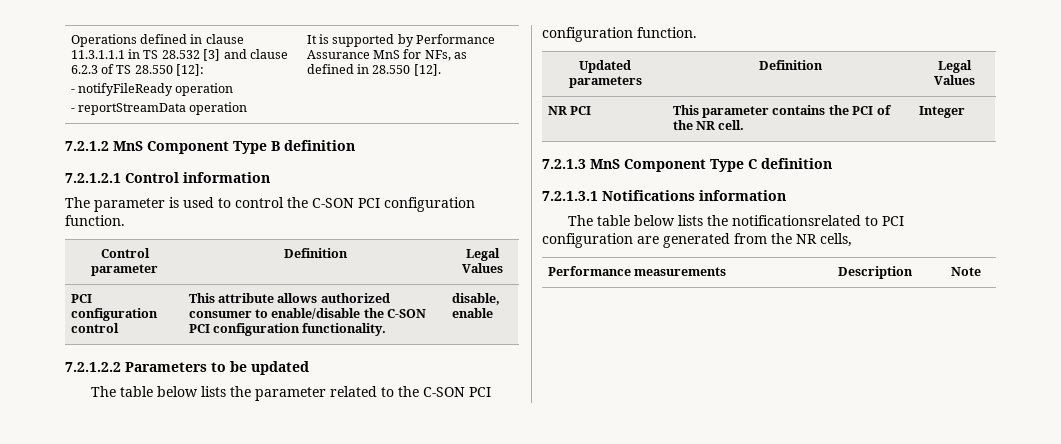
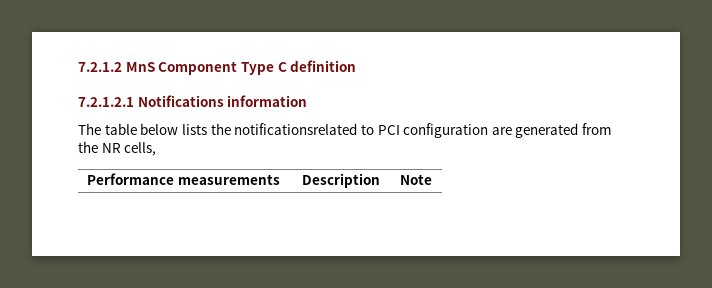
[70,34,244,47] [70,49,288,61] [70,64,205,76] [70,83,234,96] [70,102,248,115] [306,34,496,47] [306,49,468,61] [306,64,441,76] [65,140,355,154] [65,172,270,183] [65,197,475,212] [65,215,125,226] [100,248,150,258] [91,264,158,276] [283,248,348,258] [466,248,500,261] [462,263,503,273] [70,294,92,303] [70,308,158,321] [70,323,119,333] [188,293,390,303] [188,308,427,319] [188,323,387,336] [451,293,500,305] [451,308,493,318] [65,361,309,375] [90,386,491,401] [542,27,697,42] [579,60,631,73] [568,76,642,88] [759,60,823,70] [938,60,972,73] [934,75,975,85] [547,106,592,115] [672,105,892,118] [672,120,745,130] [918,106,965,118] [542,159,586,169] Operations defined in clause 11.3.1.1.1 in TS 28.532 [3] and clause 6.2.3 of TS 28.550 [12]: // - notifyFileReady operation // - reportStreamData operation | It is supported by Performance Assurance MnS for NFs, as defined in 28.550 [12]. // 7.2.1.2 MnS Component Type B definition // 7.2.1.2.1 Control information // The parameter is used to control the C-SON PCI configuration function. // Control parameter | Definition | Legal Values // PCI configuration control | This attribute allows authorized consumer to enable/disable the C-SON PCI configuration functionality. | disable, enable // 7.2.1.2.2 Parameters to be updated // The table below lists the parameter related to the C-SON PCI configuration function. // Updated parameters | Definition | Legal Values // NR PCI | This parameter contains the PCI of the NR cell. | Integer // 7.2.1.3 -> [78,62,122,72] 7.2.1.2
[542,191,598,201] 7.2.1.3.1 -> [78,97,134,107] 7.2.1.2.1

